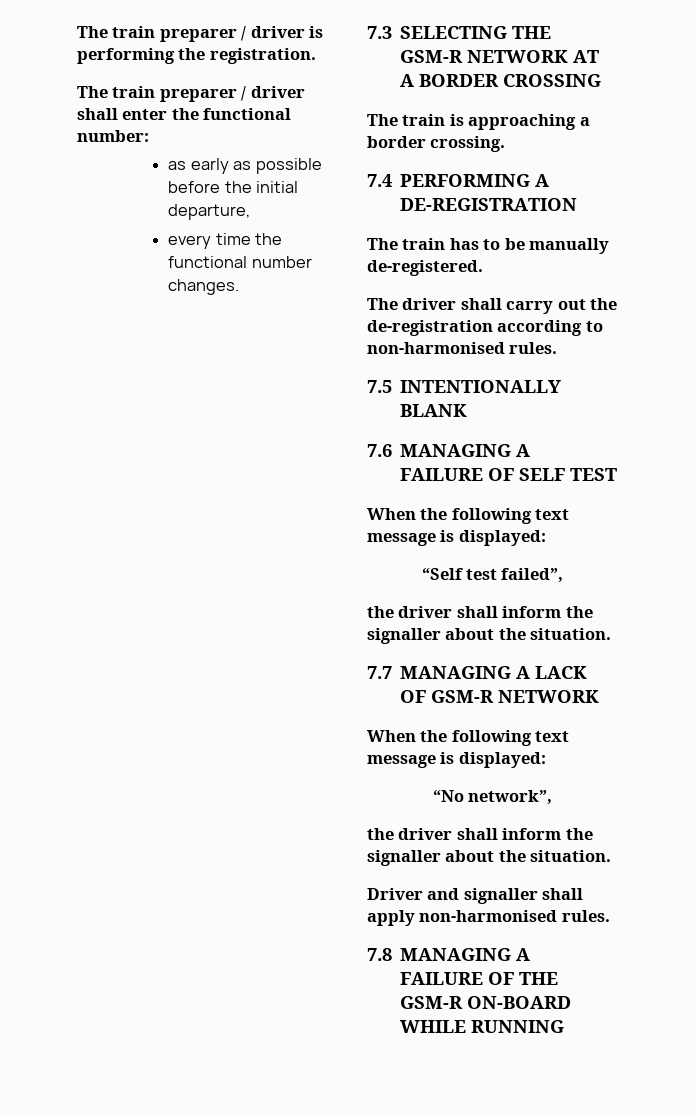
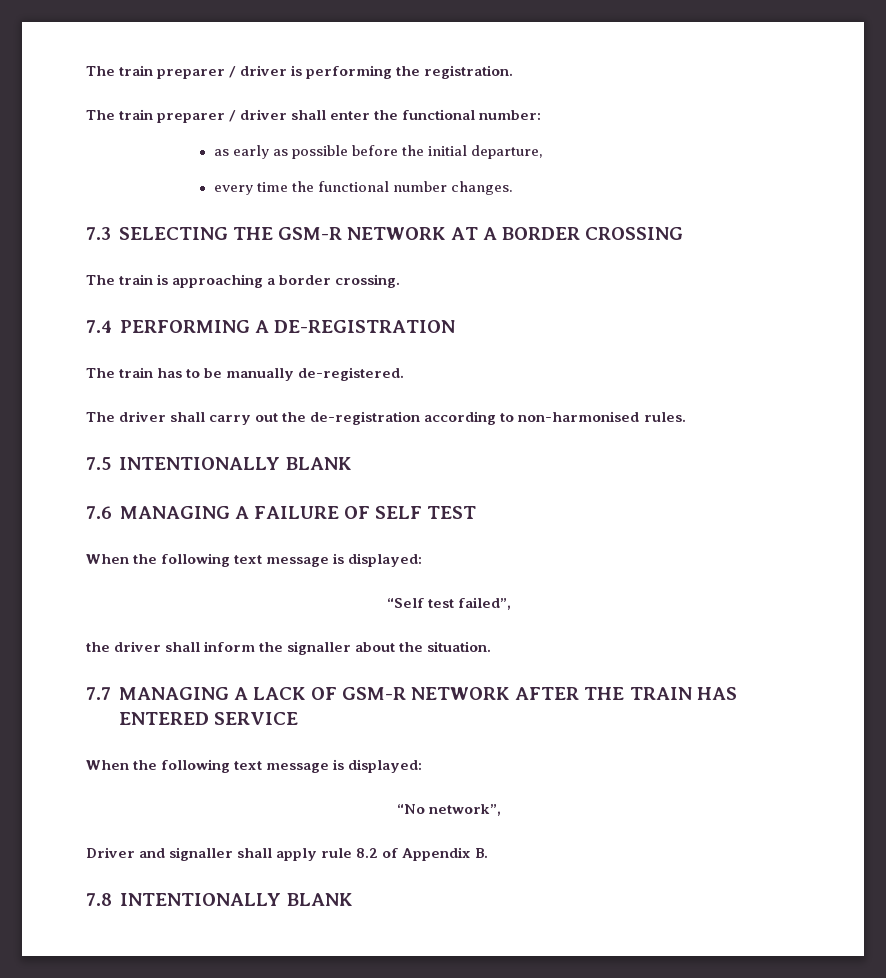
(600, 696) none -> [515,687,737,700] [118,712,298,725] AFTER THE TRAIN HAS ENTERED SERVICE
[367,828,593,840] [367,850,612,866] // the driver shall inform the signaller about the situation. -> (502, 810) none
[419,910,610,922] [367,948,531,961] [400,972,559,985] [400,996,572,1009] [400,1020,565,1033] non-harmonised rules. // 7.8 MANAGING A FAILURE OF THE GSM-R ON-BOARD WHILE RUNNING -> [321,847,489,861] [86,893,353,906] rule 8.2 of Appendix B. // 7.8 INTENTIONALLY BLANK

